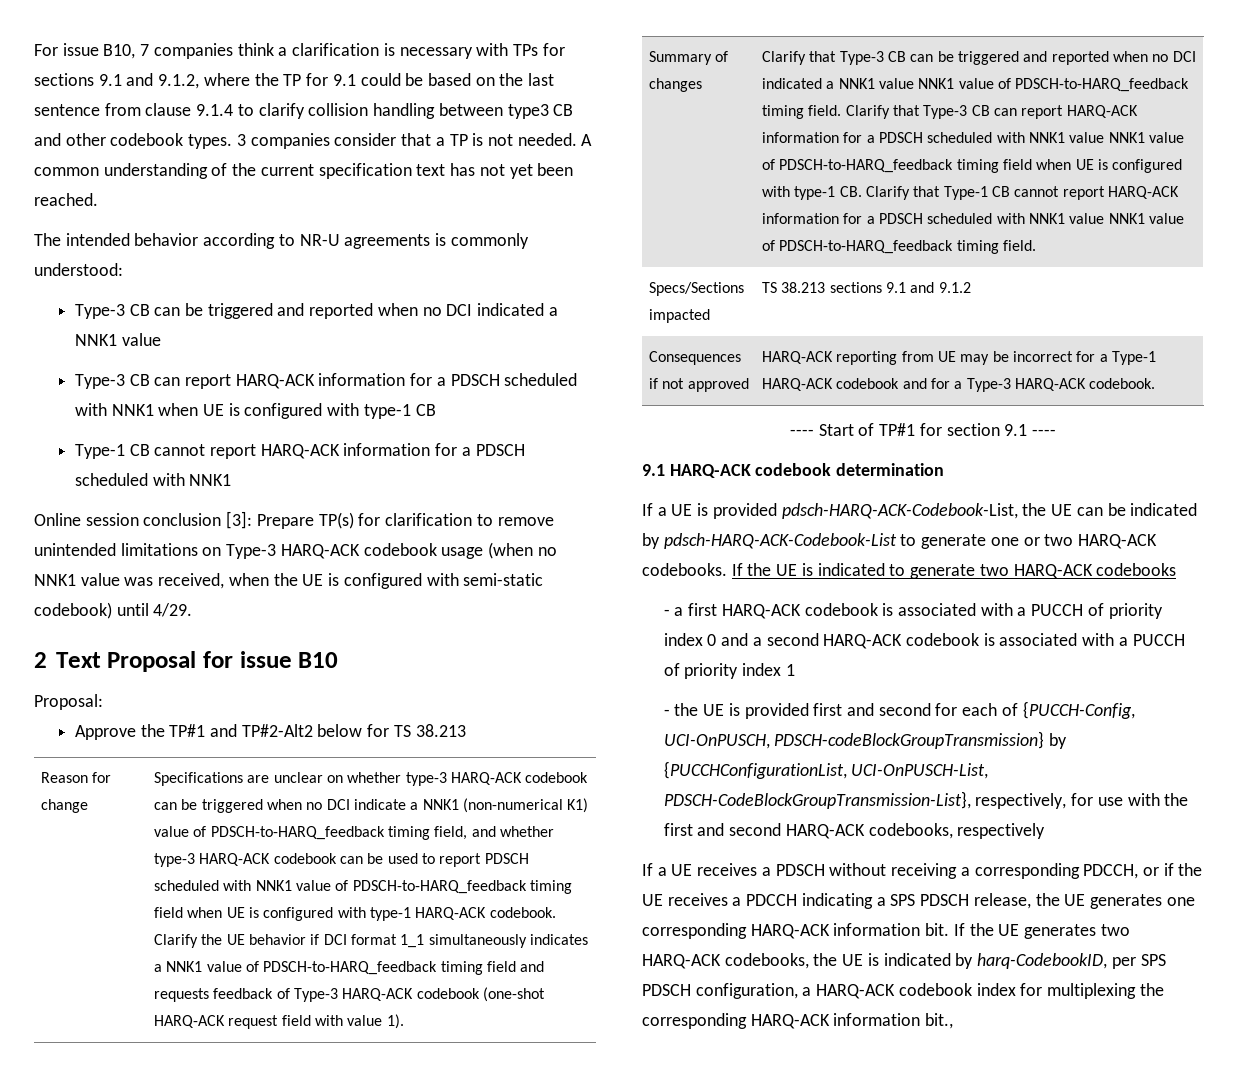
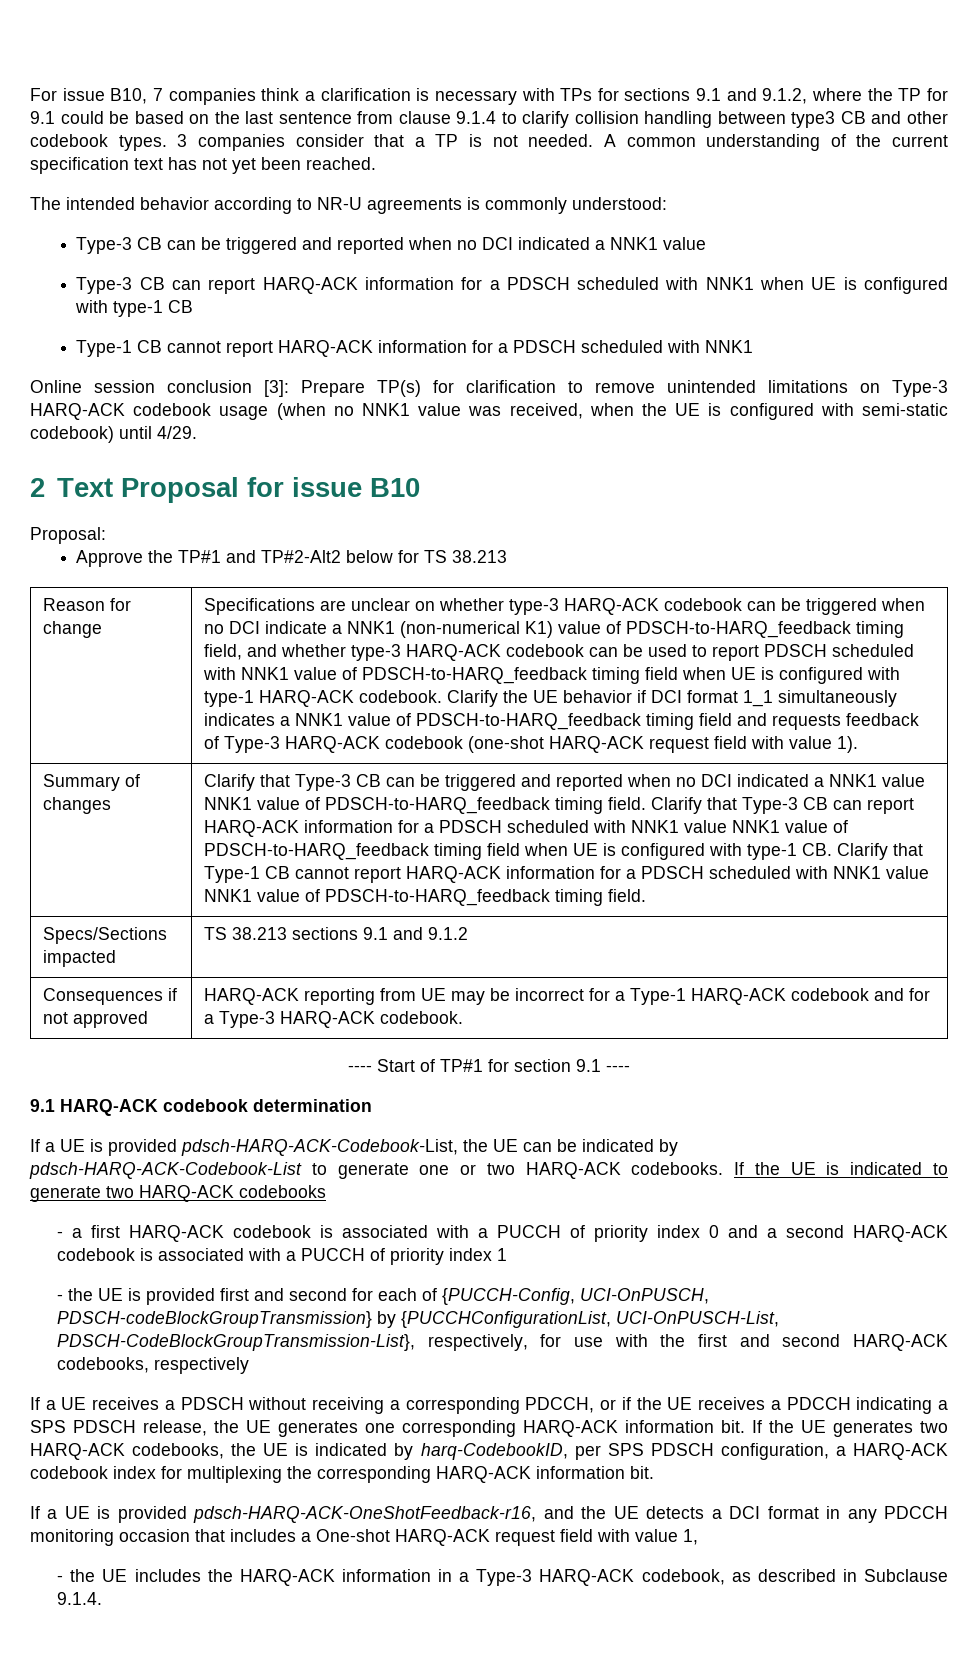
[925,1013,954,1029] bit., -> [630,1466,654,1479] [30,1506,949,1523] [30,1529,698,1546] [57,1569,948,1586] [57,1592,103,1605] bit. // If a UE is provided pdsch-HARQ-ACK-OneShotFeedback-r16, and the UE detects a DCI format in any PDCCH monitoring occasion that includes a One-shot HARQ-ACK request field with value 1, // - the UE includes the HARQ-ACK information in a Type-3 HARQ-ACK codebook, as described in Subclause 9.1.4.

